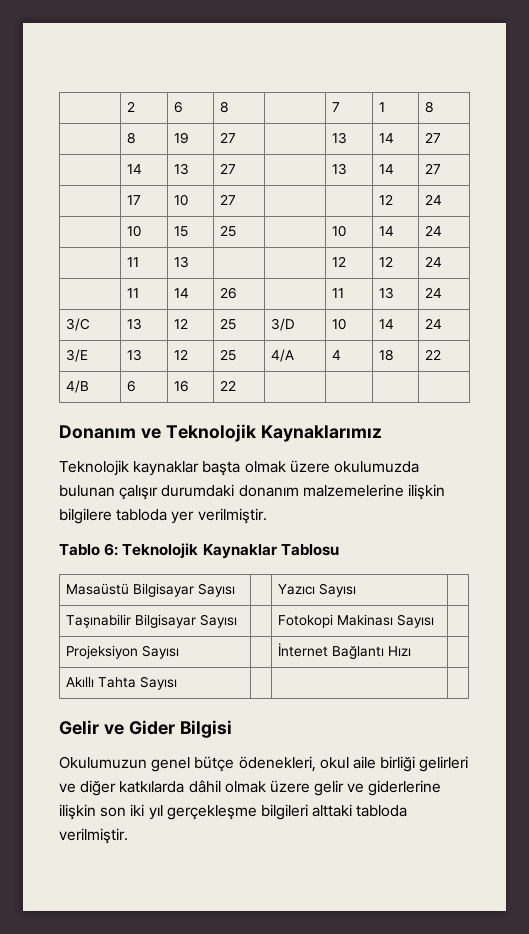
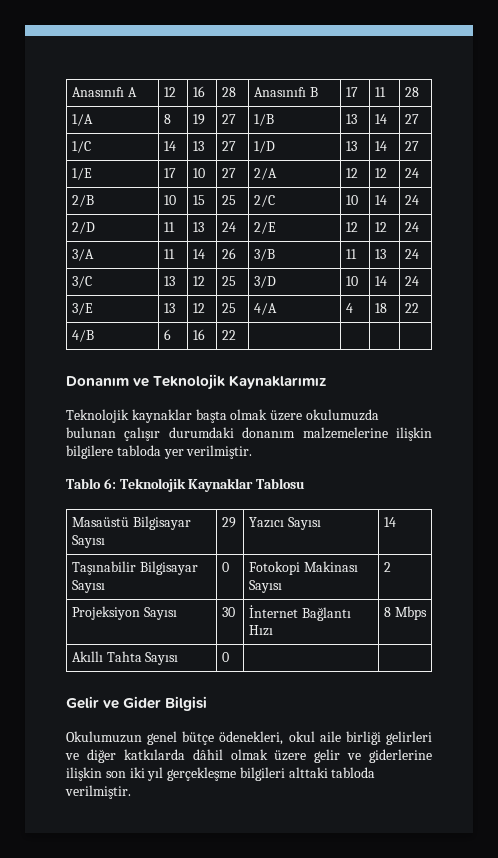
[126,101,135,112] [173,101,183,113] [219,101,228,113] [331,102,340,112] [378,102,385,112] [424,101,433,113] | 2 | 6 | 8 | | 7 | 1 | 8 // -> [71,87,137,97] [163,87,176,97] [192,86,205,97] [221,87,236,97] [253,87,318,97] [345,87,358,97] [374,87,386,97] [404,87,419,97] [71,114,93,126] Anasınıfı A | 12 | 16 | 28 | Anasınıfı B | 17 | 11 | 28 // 1/A
[331,132,347,144] [378,133,394,143] [424,132,441,143] | 13 | 14 | 27 // -> [253,114,274,126] [345,114,357,124] [374,114,387,124] [404,114,419,124] [71,141,91,153] 1/B | 13 | 14 | 27 // 1/C
[331,163,347,175] [378,164,394,174] [424,163,441,174] | 13 | 14 | 27 // -> [253,141,275,153] [345,141,357,151] [374,141,387,151] [404,141,419,151] [71,168,92,180] 1/D | 13 | 14 | 27 // 1/E
[378,194,393,205] [424,194,442,205] | | 12 | 24 // -> [253,168,277,180] [345,168,358,178] [374,168,387,178] [404,168,419,178] [71,195,94,207] 2/A | 12 | 12 | 24 // 2/B
[331,225,346,237] [378,226,394,236] [424,225,442,236] [126,257,139,267] [173,256,189,268] [331,256,346,267] [378,256,393,267] [424,256,442,267] | 10 | 14 | 24 // | 11 | 13 | | | 12 | 12 | 24 // -> [253,195,275,207] [345,195,358,205] [374,195,387,205] [404,195,419,205] [71,222,95,234] [163,222,175,232] [192,222,204,232] [221,222,236,232] [253,222,276,234] [345,222,358,232] [374,222,387,232] [404,222,419,232] [71,249,94,261] 2/C | 10 | 14 | 24 // 2/D | 11 | 13 | 24 | 2/E | 12 | 12 | 24 // 3/A
(237, 293) none -> [253,249,275,261] 3/B
(235, 590) none -> [221,517,236,528] 29
(356, 590) none -> [383,517,396,527] 14
(237, 621) none -> [221,562,229,572] 0
(434, 621) none -> [383,562,391,572] 2
(179, 652) none -> [221,607,235,617] 30
(411, 651) none -> [383,606,427,620] 8 Mbps
(177, 683) none -> [221,652,229,662] 0

